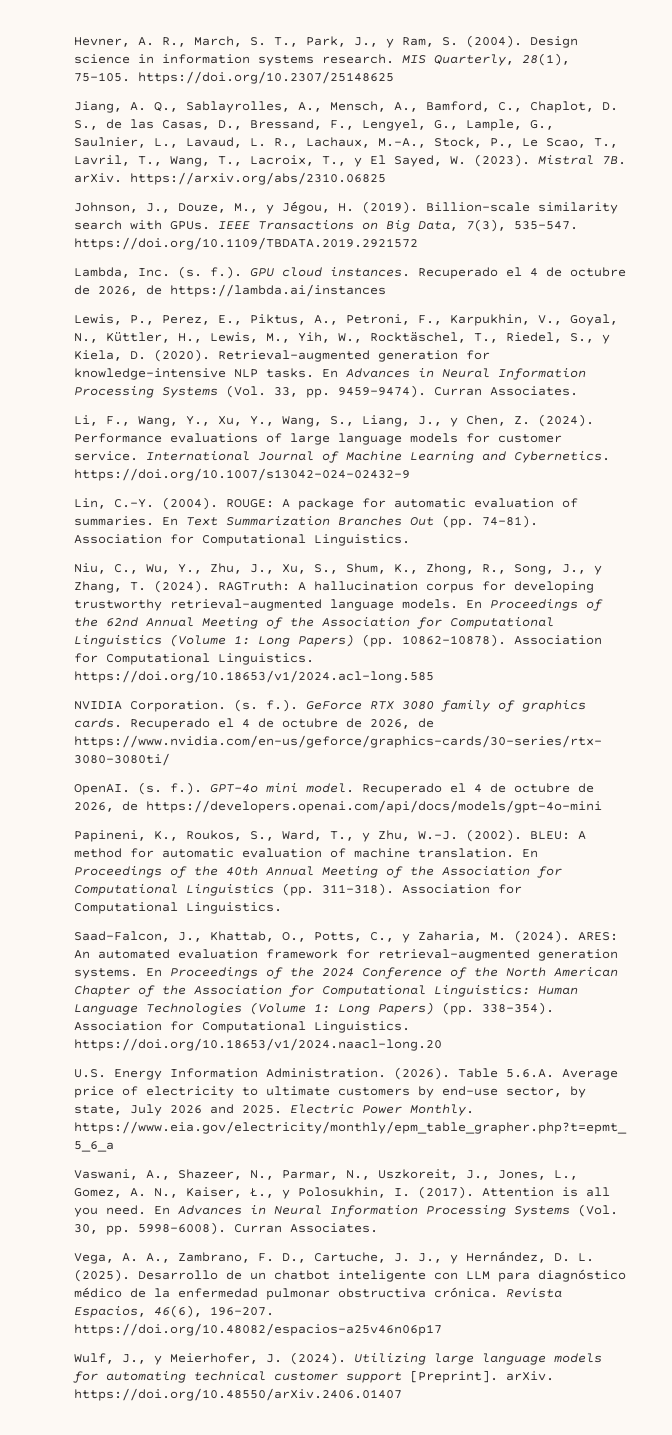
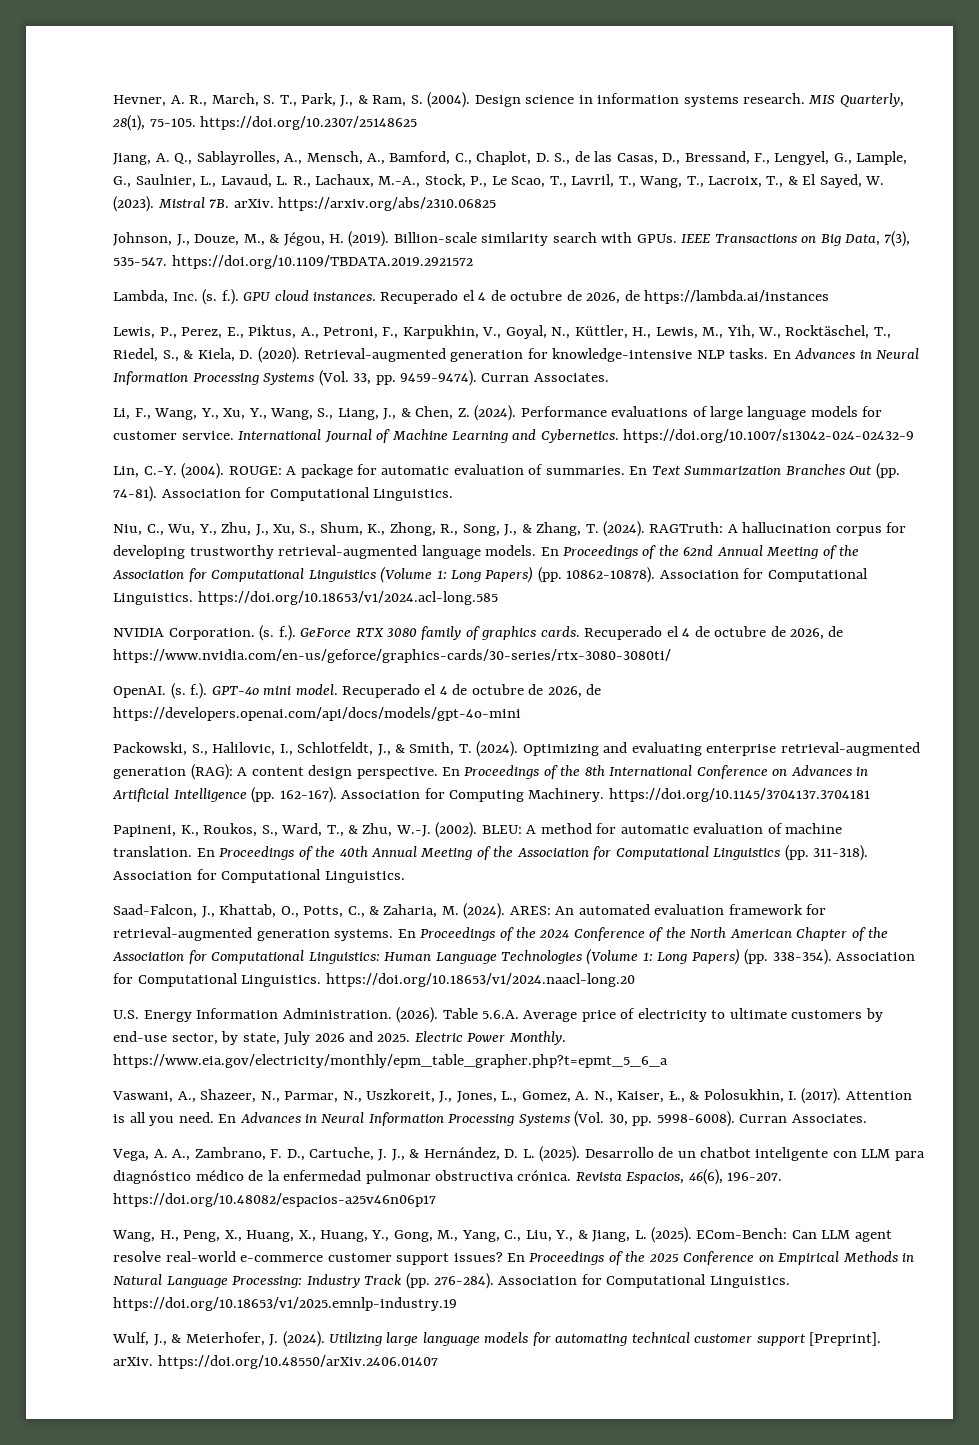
[386,38,395,48] y -> [357,95,368,104] &
[354,157,363,167] y -> [787,176,798,185] &
[266,204,275,214] y -> [269,234,280,243] &
[602,334,611,344] y -> [183,350,194,359] &
[450,417,459,427] y -> [400,408,411,417] &
[594,565,603,575] y -> [521,524,532,533] &
(603, 806) none -> [113,741,920,757] [113,764,869,780] [112,787,870,803] // Packowski, S., Halilovic, I., Schlotfeldt, J., & Smith, T. (2024). Optimizing and evaluating enterprise retrieval-augmented generation (RAG): A content design perspective. En Proceedings of the 8th International Conference on Advances in Artificial Intelligence (pp. 162-167). Association for Computing Machinery. https://doi.org/10.1145/3704137.3704181
[362,832,371,842] y -> [347,825,358,834] &
[402,933,411,943] y -> [368,906,379,915] &
[282,1189,291,1199] y -> [689,1091,700,1100] &
[450,1254,459,1264] y -> [409,1149,420,1158] &
(443, 1329) none -> [112,1227,892,1243] [113,1251,915,1265] [113,1273,790,1289] [113,1297,458,1311] // Wang, H., Peng, X., Huang, X., Huang, Y., Gong, M., Yang, C., Liu, Y., & Jiang, L. (2025). ECom-Bench: Can LLM agent resolve real-world e-commerce customer support issues? En Proceedings of the 2025 Conference on Empirical Methods in Natural Language Processing: Industry Track (pp. 276-284). Association for Computational Linguistics. https://doi.org/10.18653/v1/2025.emnlp-industry.19
[154,1355,163,1365] y -> [171,1334,182,1343] &

